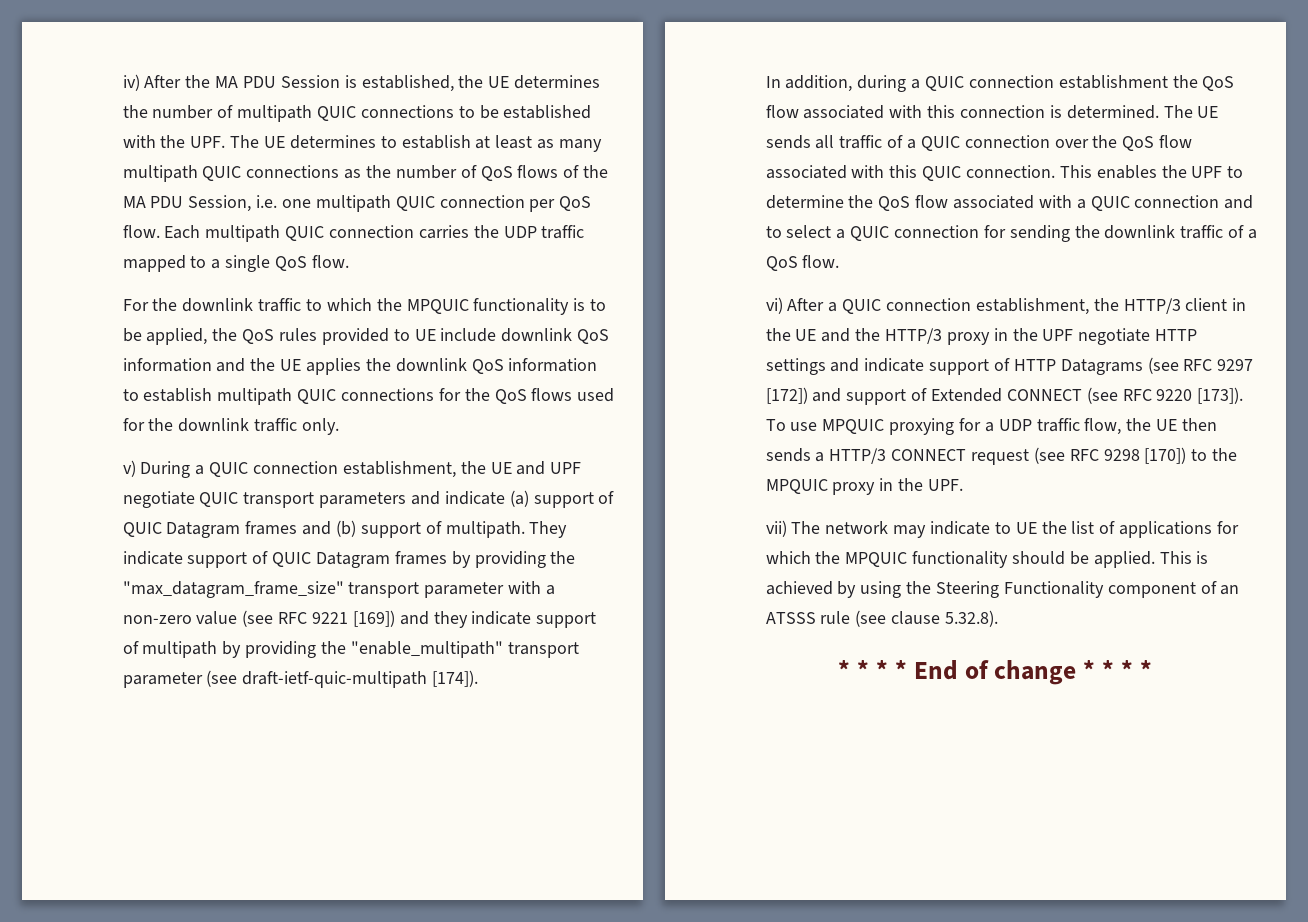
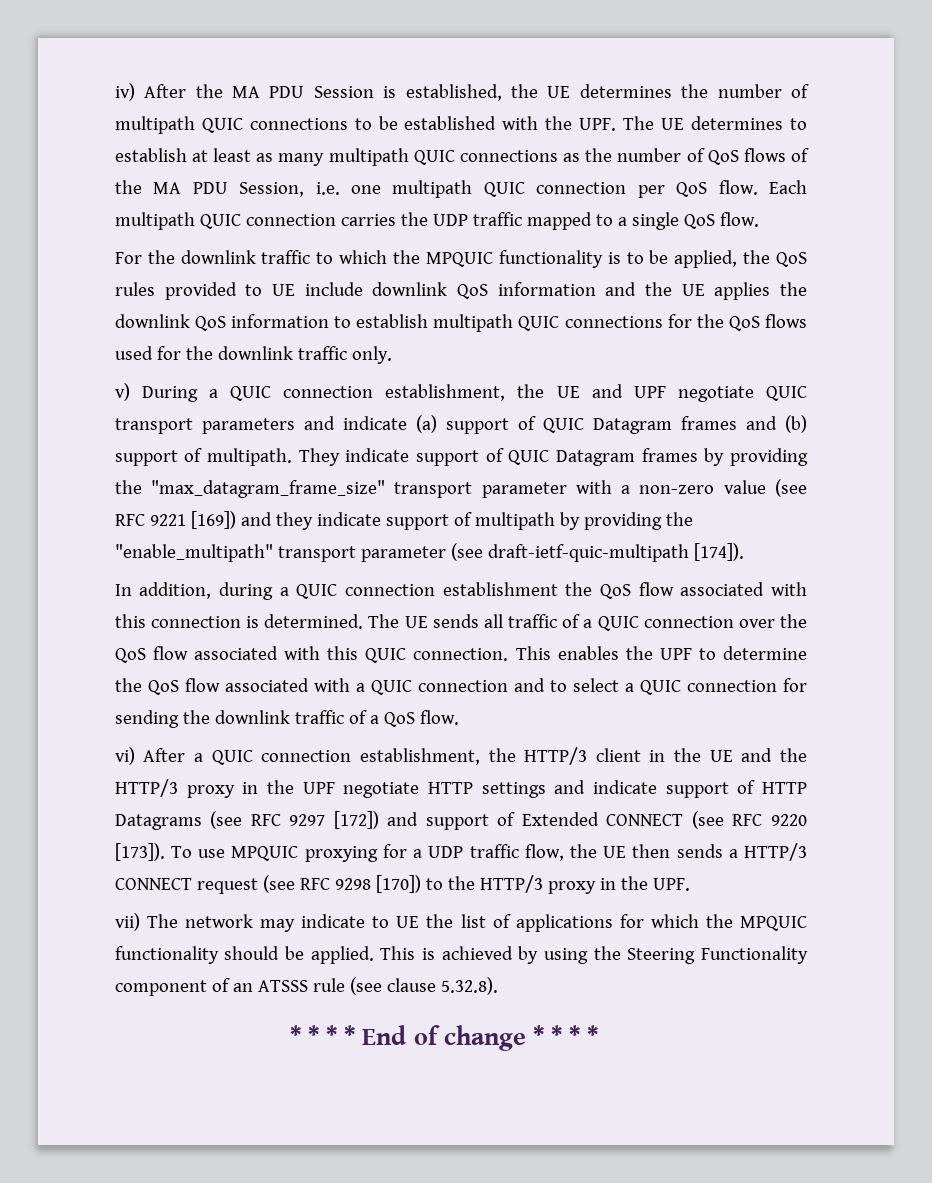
[765,479,828,494] MPQUIC -> [479,875,543,893] HTTP/3

